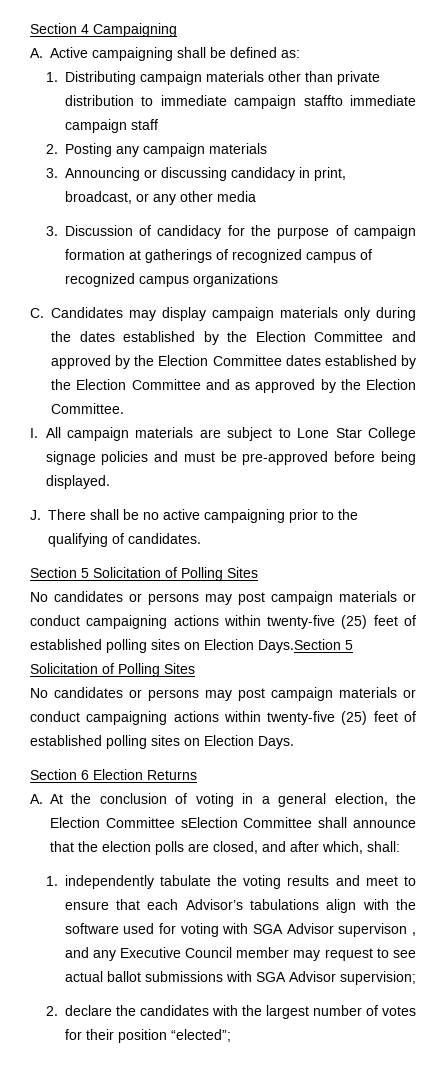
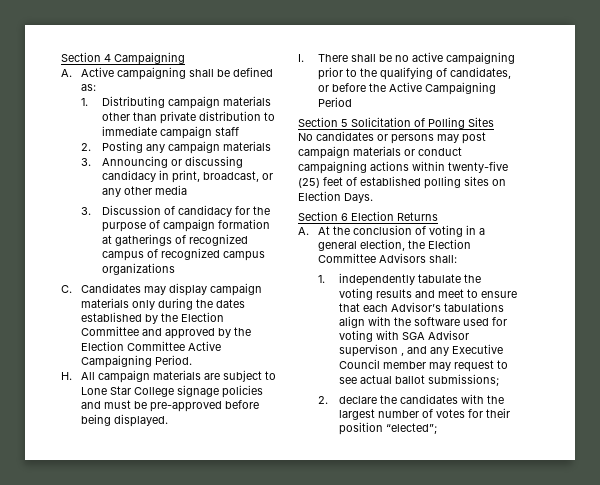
[303,95,416,106] [64,119,127,133] staffto immediate campaign -> (212, 132) none
[285,355,416,369] [51,379,416,393] [51,403,124,414] [30,428,38,438] dates established by the Election Committee and as approved by the Election Committee. // I. -> [188,341,222,351] [81,355,193,368] [61,372,72,380] Active Campaigning Period. // H.
[30,510,41,520] J. -> [298,54,304,62] I.
[128,533,201,544] candidates. -> [450,67,512,79] [318,82,497,95] [318,97,353,107] candidates, or before the Active Campaigning Period
[30,591,416,605] [30,615,416,629] [30,639,353,653] [30,663,195,677] // No candidates or persons may post campaign materials or conduct campaigning actions within twenty-five (25) feet of established polling sites on Election Days.Section 5 Solicitation of Polling Sites -> (494, 122) none
[180,817,417,828] [50,841,363,855] sElection Committee shall announce that the election polls are closed, and after which, -> [379,253,427,263] Advisors
[144,971,416,985] submissions with SGA Advisor supervision; -> [427,374,499,386] submissions;

